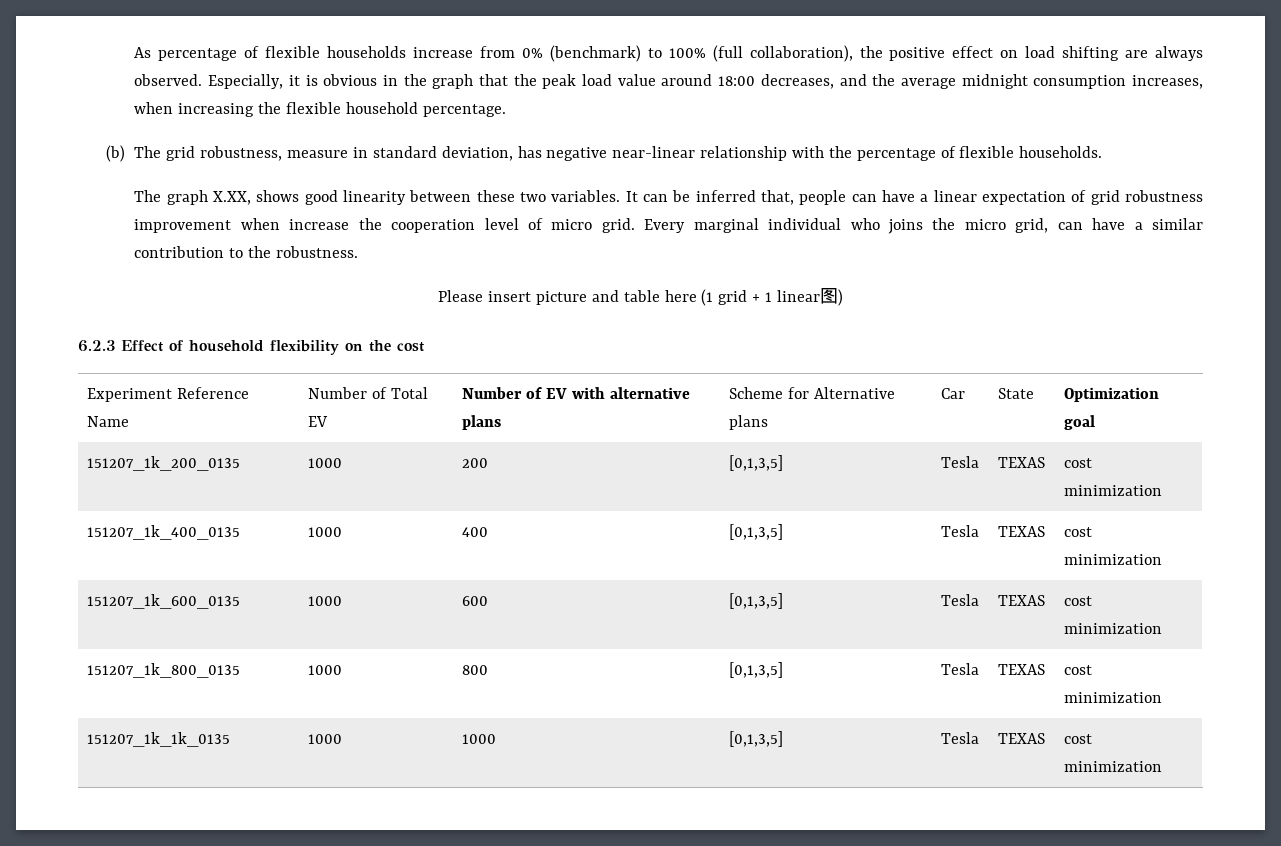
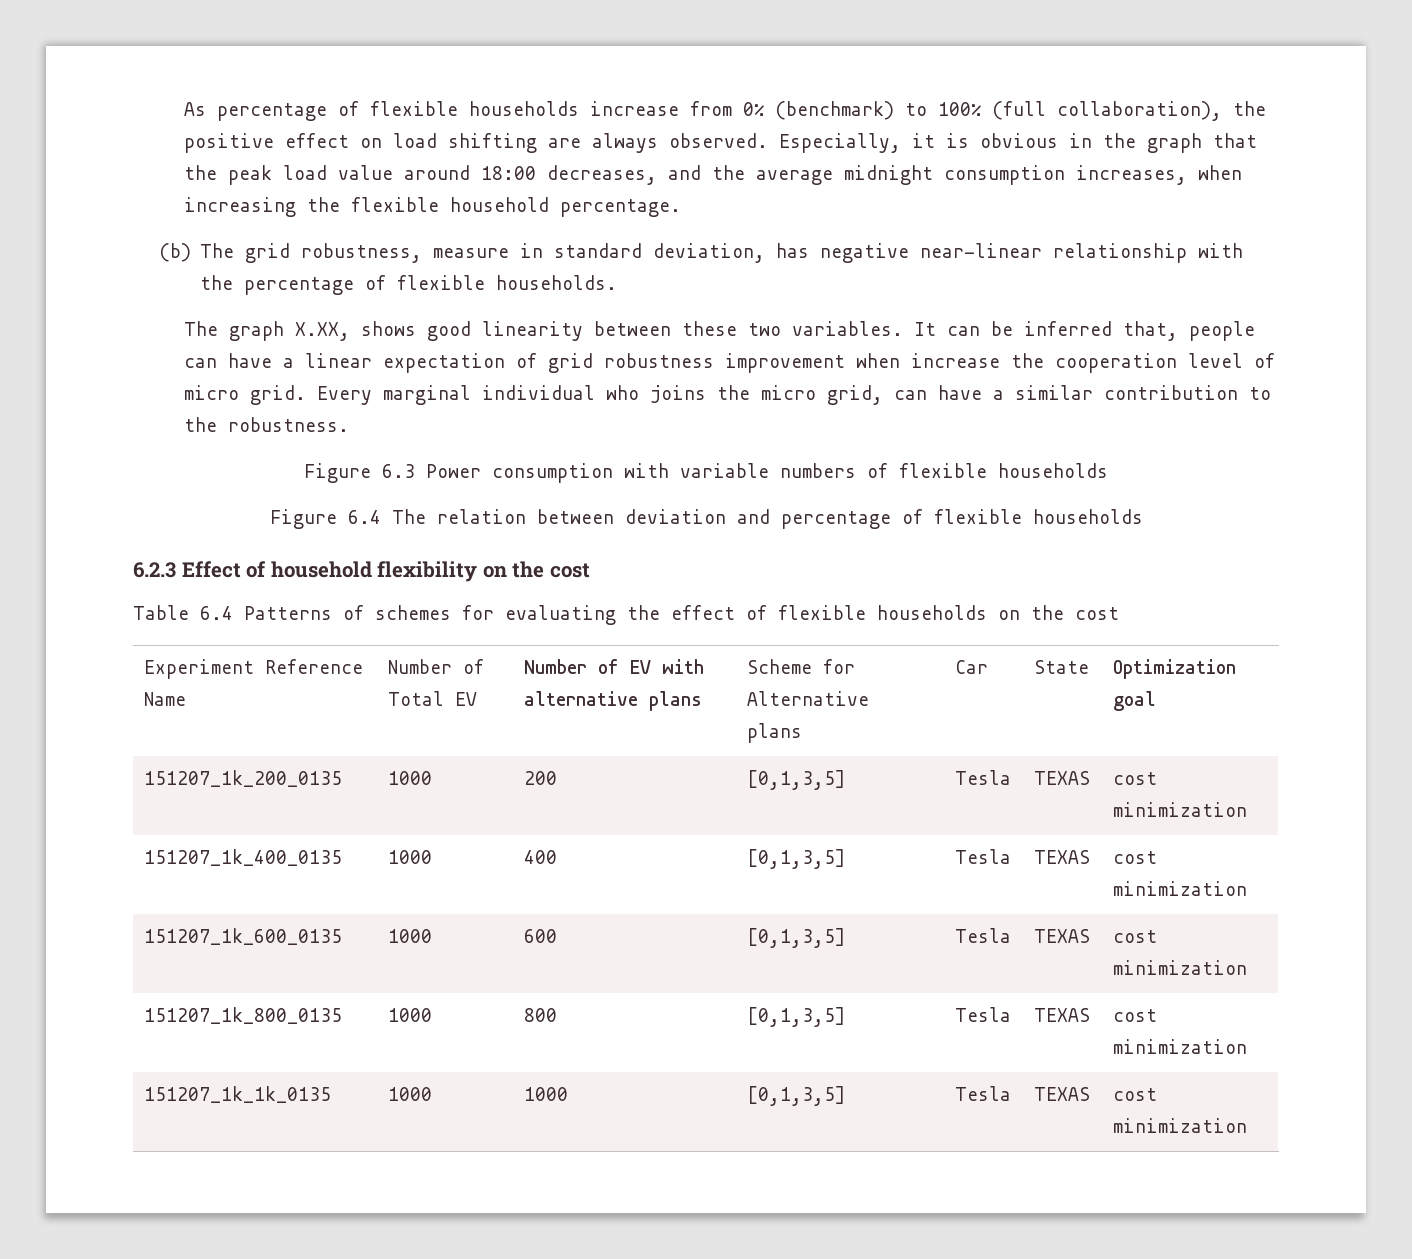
[438,288,843,306] Please insert picture and table here (1 grid + 1 linear图) -> [304,463,1108,483] [269,509,1143,529] Figure 6.3 Power consumption with variable numbers of flexible households // Figure 6.4 The relation between deviation and percentage of flexible households
(424, 347) none -> [133,605,1119,625] // Table 6.4 Patterns of schemes for evaluating the effect of flexible households on the cost

